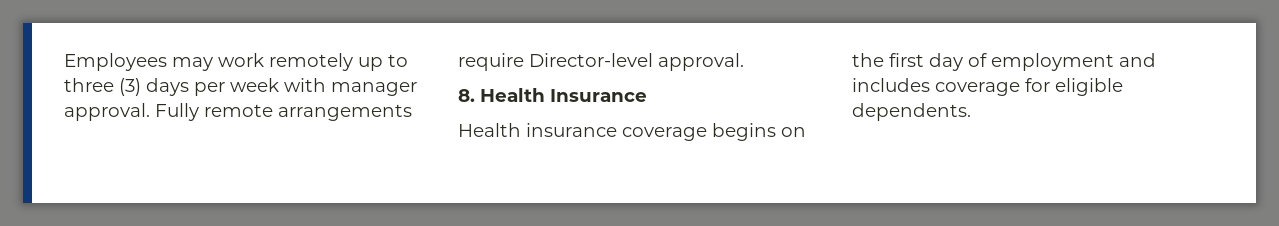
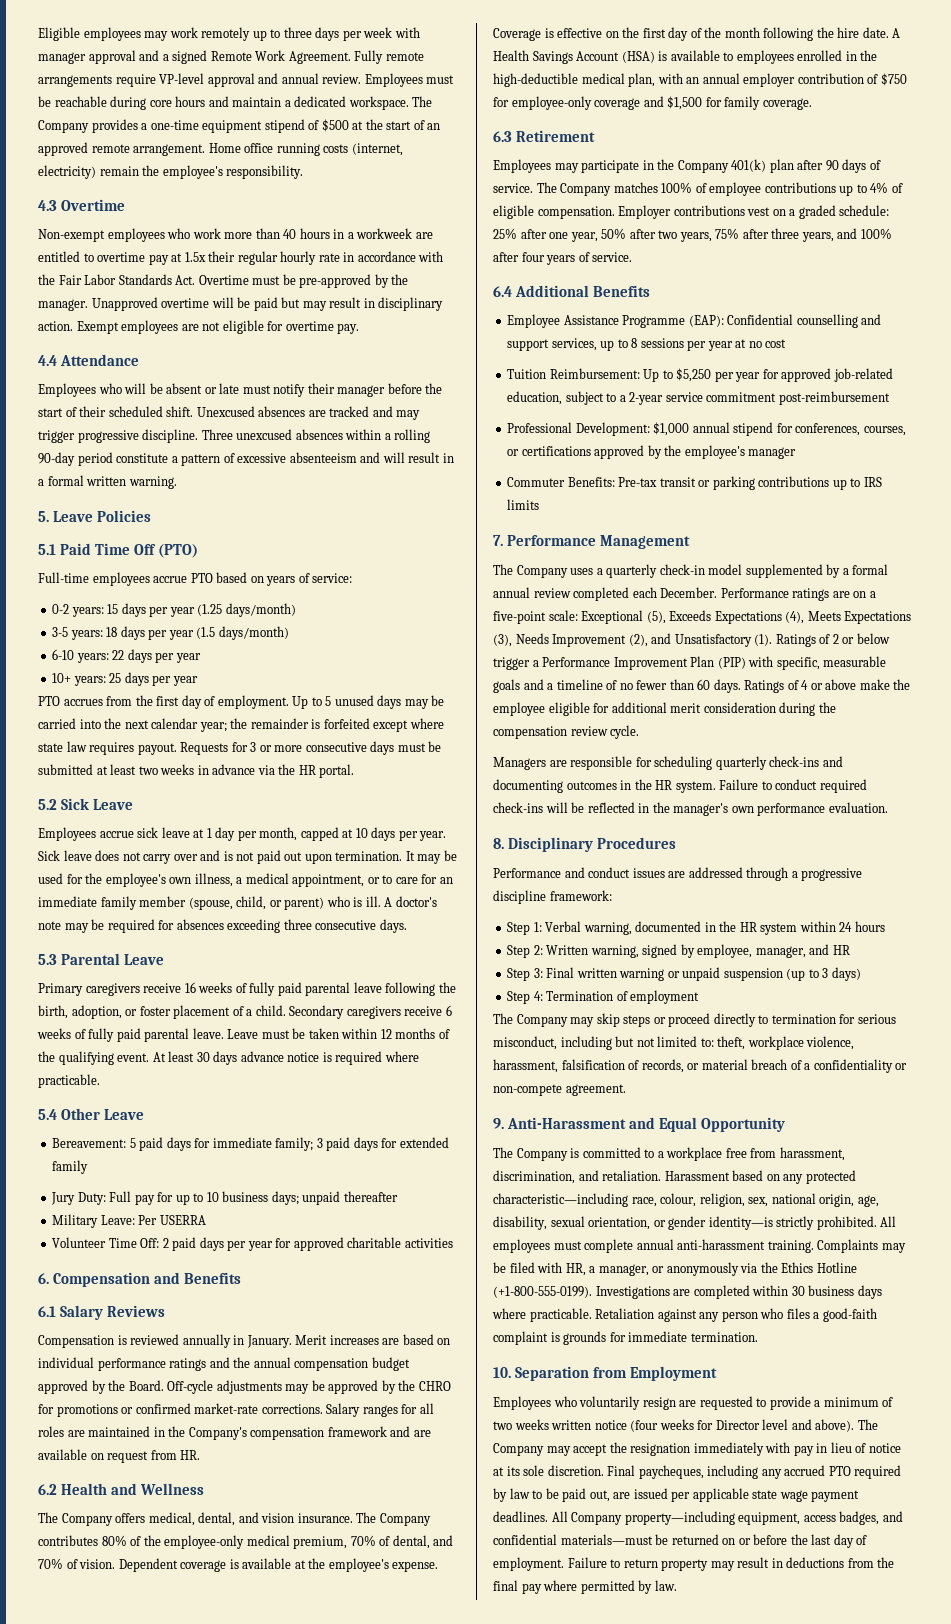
[64,53,167,71] Employees -> [38,27,141,41] Eligible employees
[119,78,141,96] (3) -> (312, 32) none
[64,103,412,121] [458,53,744,71] [458,88,647,102] [458,123,776,141] approval. Fully remote arrangements require Director-level approval. // 8. Health Insurance // Health insurance coverage begins -> [88,50,424,64] [38,73,455,87] [38,96,433,110] [38,119,441,133] [38,142,403,156] [38,165,304,179] [38,199,125,211] [38,228,433,242] [38,251,444,265] [38,274,409,288] [38,297,444,311] [38,320,360,334] [38,354,139,366] [38,383,443,397] [38,406,421,420] [38,429,431,443] [38,452,454,466] [38,475,177,489] [38,510,152,522] [38,543,198,558] [38,572,353,586] [52,603,296,617] [52,626,289,640] [52,649,201,663] [52,672,198,686] [38,695,445,709] [38,718,444,732] [38,741,442,755] [38,764,355,778] [38,798,133,810] [38,827,447,841] [38,850,457,864] [38,873,453,887] [38,896,437,910] [38,919,407,933] [38,953,164,965] [38,982,456,996] [38,1005,452,1019] [37,1028,450,1042] [38,1051,419,1065] [38,1074,100,1088] [38,1108,144,1120] [52,1137,449,1151] [52,1160,89,1174] [51,1191,398,1205] [52,1214,206,1228] [52,1237,453,1251] [38,1272,242,1287] [38,1305,165,1320] [38,1334,451,1348] [38,1357,410,1371] [38,1380,451,1394] [38,1403,434,1417] [38,1426,431,1440] [38,1449,201,1463] [38,1483,204,1495] [38,1512,431,1526] [38,1535,454,1549] [38,1558,439,1572] [493,28,603,41] approval and a signed Remote Work Agreement. Fully remote arrangements require VP-level approval and annual review. Employees must be reachable during core hours and maintain a dedicated workspace. The Company provides a one-time equipment stipend of $500 at the start of an approved remote arrangement. Home office running costs (internet, electricity) remain the employee's responsibility. // 4.3 Overtime // Non-exempt employees who work more than 40 hours in a workweek are entitled to overtime pay at 1.5x their regular hourly rate in accordance with the Fair Labor Standards Act. Overtime must be pre-approved by the manager. Unapproved overtime will be paid but may result in disciplinary action. Exempt employees are not eligible for overtime pay. // 4.4 Attendance // Employees who will be absent or late must notify their manager before the start of their scheduled shift. Unexcused absences are tracked and may trigger progressive discipline. Three unexcused absences within a rolling 90-day period constitute a pattern of excessive absenteeism and will result in a formal written warning. // 5. Leave Policies // 5.1 Paid Time Off (PTO) // Full-time employees accrue PTO based on years of service: // 0-2 years: 15 days per year (1.25 days/month) // 3-5 years: 18 days per year (1.5 days/month) // 6-10 years: 22 days per year // 10+ years: 25 days per year // PTO accrues from the first day of employment. Up to 5 unused days may be carried into the next calendar year; the remainder is forfeited except where state law requires payout. Requests for 3 or more consecutive days must be submitted at least two weeks in advance via the HR portal. // 5.2 Sick Leave // Employees accrue sick leave at 1 day per month, capped at 10 days per year. Sick leave does not carry over and is not paid out upon termination. It may be used for the employee's own illness, a medical appointment, or to care for an immediate family member (spouse, child, or parent) who is ill. A doctor's note may be required for absences exceeding three consecutive days. // 5.3 Parental Leave // Primary caregivers receive 16 weeks of fully paid parental leave following the birth, adoption, or foster placement of a child. Secondary caregivers receive 6 weeks of fully paid parental leave. Leave must be taken within 12 months of the qualifying event. At least 30 days advance notice is required where practicable. // 5.4 Other Leave // Bereavement: 5 paid days for immediate family; 3 paid days for extended family // Jury Duty: Full pay for up to 10 business days; unpaid thereafter // Military Leave: Per USERRA // Volunteer Time Off: 2 paid days per year for approved charitable activities // 6. Compensation and Benefits // 6.1 Salary Reviews // Compensation is reviewed annually in January. Merit increases are based on individual performance ratings and the annual compensation budget approved by the Board. Off-cycle adjustments may be approved by the CHRO for promotions or confirmed market-rate corrections. Salary ranges for all roles are maintained in the Company's compensation framework and are available on request from HR. // 6.2 Health and Wellness // The Company offers medical, dental, and vision insurance. The Company contributes 80% of the employee-only medical premium, 70% of dental, and 70% of vision. Dependent coverage is available at the employee's expense. Coverage is effective
[991,53,1156,71] [852,78,1123,96] [852,103,971,121] employment and includes coverage for eligible dependents. -> [704,27,901,41] [493,50,878,64] [493,73,907,87] [493,96,812,110] [493,130,595,142] [493,159,881,173] [493,182,903,196] [493,205,890,219] [493,228,892,242] [493,252,633,265] [493,285,650,297] [507,314,882,328] [507,338,787,351] [507,368,893,382] [507,391,890,405] [507,422,906,436] [507,445,797,459] [507,476,882,490] [507,499,540,510] [493,535,691,549] [493,564,889,578] [493,587,876,601] [493,610,912,624] [493,633,890,647] [493,656,887,670] [493,679,911,693] [493,702,836,716] [493,725,640,739] [493,756,843,770] [493,779,867,793] [493,802,888,816] [493,837,677,852] [493,867,863,881] [493,890,612,904] [507,921,885,935] [507,944,850,958] [507,967,861,981] [507,990,700,1004] [493,1013,896,1027] [493,1036,855,1050] [493,1059,908,1073] [493,1084,626,1096] [493,1117,786,1132] [493,1147,845,1161] [493,1170,856,1184] [493,1193,879,1207] [493,1216,897,1230] [493,1239,906,1253] [493,1262,857,1276] [493,1285,882,1299] [492,1308,877,1322] [493,1331,758,1345] [493,1366,718,1381] [493,1396,894,1410] [493,1419,878,1432] [493,1442,901,1456] [493,1465,902,1479] [493,1488,860,1502] [493,1511,903,1525] [493,1534,868,1548] [493,1557,895,1571] [493,1580,677,1594] the month following the hire date. A Health Savings Account (HSA) is available to employees enrolled in the high-deductible medical plan, with an annual employer contribution of $750 for employee-only coverage and $1,500 for family coverage. // 6.3 Retirement // Employees may participate in the Company 401(k) plan after 90 days of service. The Company matches 100% of employee contributions up to 4% of eligible compensation. Employer contributions vest on a graded schedule: 25% after one year, 50% after two years, 75% after three years, and 100% after four years of service. // 6.4 Additional Benefits // Employee Assistance Programme (EAP): Confidential counselling and support services, up to 8 sessions per year at no cost // Tuition Reimbursement: Up to $5,250 per year for approved job-related education, subject to a 2-year service commitment post-reimbursement // Professional Development: $1,000 annual stipend for conferences, courses, or certifications approved by the employee's manager // Commuter Benefits: Pre-tax transit or parking contributions up to IRS limits // 7. Performance Management // The Company uses a quarterly check-in model supplemented by a formal annual review completed each December. Performance ratings are on a five-point scale: Exceptional (5), Exceeds Expectations (4), Meets Expectations (3), Needs Improvement (2), and Unsatisfactory (1). Ratings of 2 or below trigger a Performance Improvement Plan (PIP) with specific, measurable goals and a timeline of no fewer than 60 days. Ratings of 4 or above make the employee eligible for additional merit consideration during the compensation review cycle. // Managers are responsible for scheduling quarterly check-ins and documenting outcomes in the HR system. Failure to conduct required check-ins will be reflected in the manager's own performance evaluation. // 8. Disciplinary Procedures // Performance and conduct issues are addressed through a progressive discipline framework: // Step 1: Verbal warning, documented in the HR system within 24 hours // Step 2: Written warning, signed by employee, manager, and HR // Step 3: Final written warning or unpaid suspension (up to 3 days) // Step 4: Termination of employment // The Company may skip steps or proceed directly to termination for serious misconduct, including but not limited to: theft, workplace violence, harassment, falsification of records, or material breach of a confidentiality or non-compete agreement. // 9. Anti-Harassment and Equal Opportunity // The Company is committed to a workplace free from harassment, discrimination, and retaliation. Harassment based on any protected characteristic—including race, colour, religion, sex, national origin, age, disability, sexual orientation, or gender identity—is strictly prohibited. All employees must complete annual anti-harassment training. Complaints may be filed with HR, a manager, or anonymously via the Ethics Hotline (+1-800-555-0199). Investigations are completed within 30 business days where practicable. Retaliation against any person who files a good-faith complaint is grounds for immediate termination. // 10. Separation from Employment // Employees who voluntarily resign are requested to provide a minimum of two weeks written notice (four weeks for Director level and above). The Company may accept the resignation immediately with pay in lieu of notice at its sole discretion. Final paycheques, including any accrued PTO required by law to be paid out, are issued per applicable state wage payment deadlines. All Company property—including equipment, access badges, and confidential materials—must be returned on or before the last day of employment. Failure to return property may result in deductions from the final pay where permitted by law.

